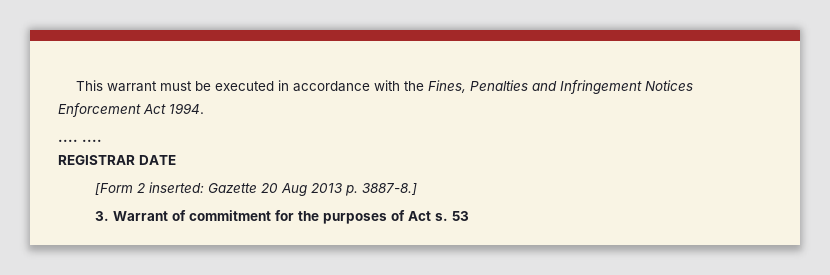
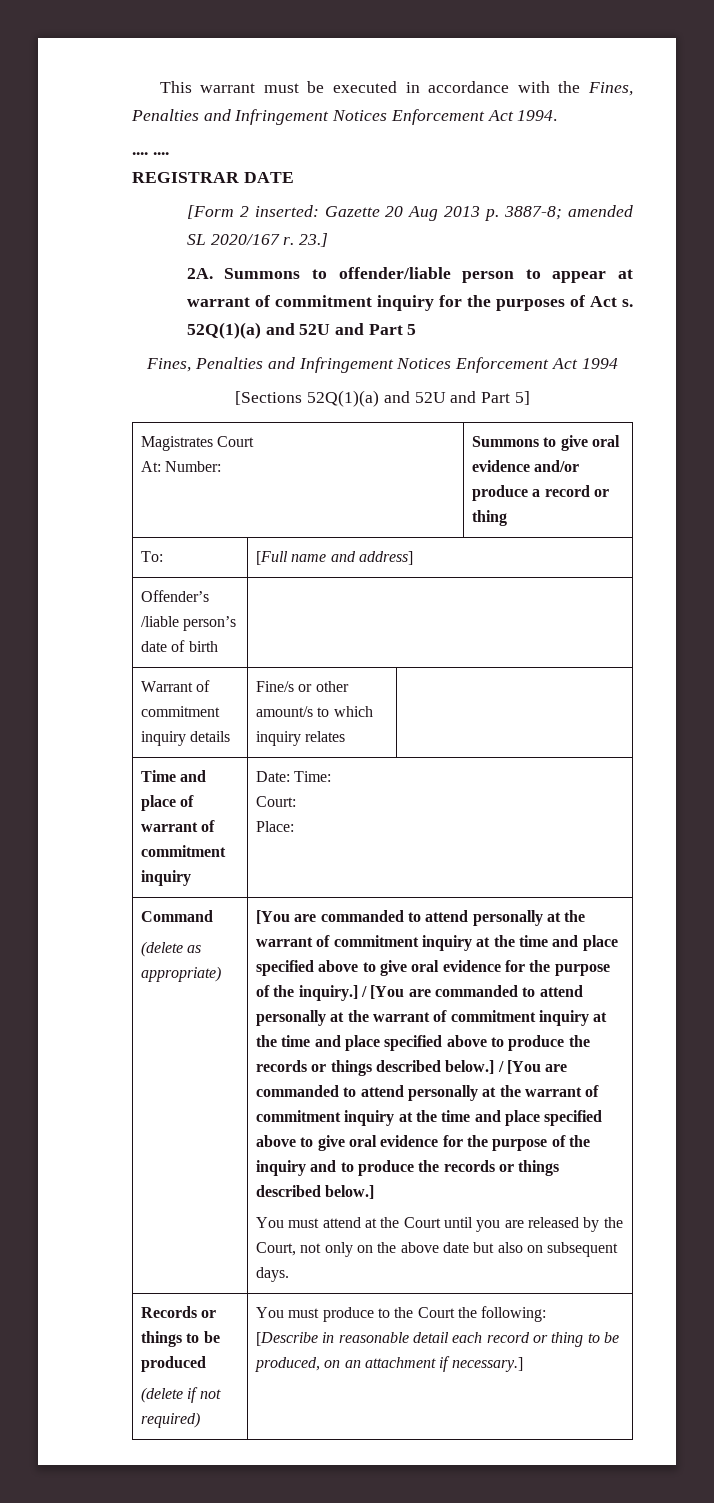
[362,183,418,195] [95,210,272,221] 3887-8.] // 3. Warrant of commitment -> [504,205,633,220] [186,233,329,247] [186,267,633,283] [186,295,434,311] 3887-8; amended SL 2020/167 r. 23.] // 2A. Summons to offender/liable person to appear at warrant of commitment inquiry
[452,211,470,221] 53 -> [186,322,417,339] [146,357,618,373] [235,390,530,407] [141,436,255,451] [141,461,222,472] [472,435,621,451] [472,460,580,472] [472,485,610,501] [472,510,508,526] [141,551,164,562] [256,551,414,565] [141,590,210,602] [141,616,237,631] [141,640,218,652] [141,680,211,692] [141,706,221,717] [141,731,231,746] [256,681,349,692] [256,706,373,717] [256,731,346,746] [141,770,207,782] [141,795,195,811] [141,820,216,832] [141,845,227,857] [141,870,192,886] [256,771,332,782] [256,796,297,807] [256,821,295,832] [141,910,214,922] [141,941,202,957] [141,966,222,982] [256,910,586,926] [256,935,618,951] [256,960,610,976] [256,985,583,1001] [256,1010,608,1026] [256,1035,590,1051] [256,1060,568,1076] [256,1085,600,1101] [256,1110,603,1126] [256,1135,591,1151] [256,1160,560,1176] [256,1185,375,1199] [256,1217,623,1232] [256,1242,619,1257] [256,1267,290,1282] [141,1306,217,1318] [141,1331,220,1347] [141,1356,207,1372] [141,1387,221,1403] [141,1412,201,1428] [256,1306,547,1322] [256,1332,620,1347] [255,1356,523,1372] 52Q(1)(a) and 52U and Part 5 // Fines, Penalties and Infringement Notices Enforcement Act 1994 // [Sections 52Q(1)(a) and 52U and Part 5] // Magistrates Court // At: Number: | Summons to give oral evidence and/or produce a record or thing // To: | [Full name and address] // Offender’s /liable person’s date of birth | // Warrant of commitment inquiry details | Fine/s or other amount/s to which inquiry relates | // Time and place of warrant of commitment inquiry | Date: Time: // Court: // Place: // Command // (delete as appropriate) | [You are commanded to attend personally at the warrant of commitment inquiry at the time and place specified above to give oral evidence for the purpose of the inquiry.] / [You are commanded to attend personally at the warrant of commitment inquiry at the time and place specified above to produce the records or things described below.] / [You are commanded to attend personally at the warrant of commitment inquiry at the time and place specified above to give oral evidence for the purpose of the inquiry and to produce the records or things described below.] // You must attend at the Court until you are released by the Court, not only on the above date but also on subsequent days. // Records or things to be produced // (delete if not required) | You must produce to the Court the following: // [Describe in reasonable detail each record or thing to be produced, on an attachment if necessary.]

